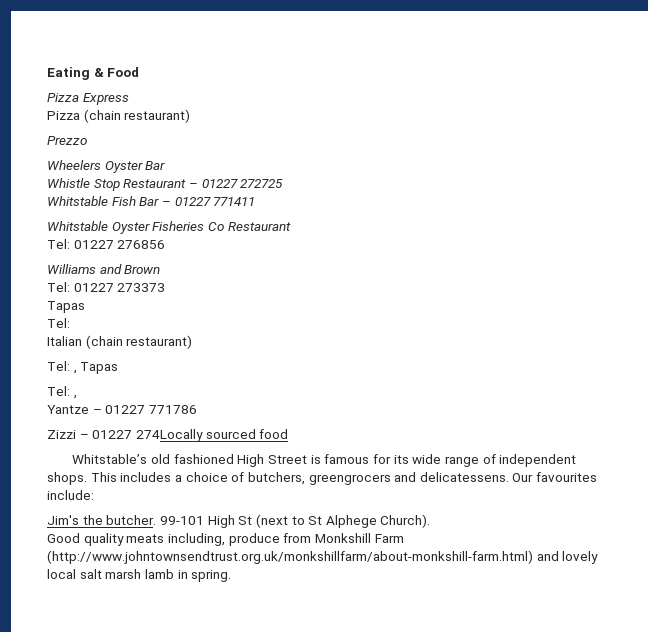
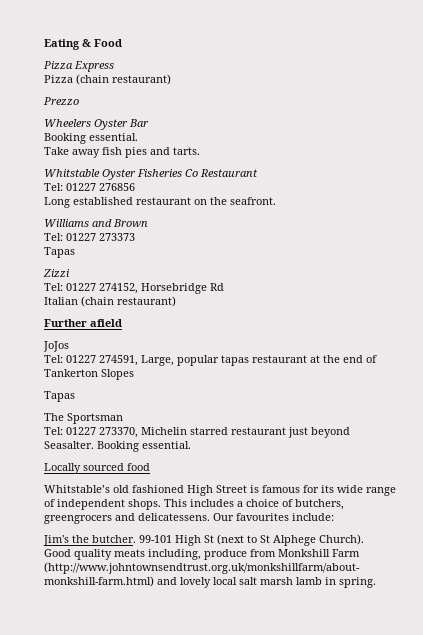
[47,178,284,191] [47,196,256,206] Whistle Stop Restaurant – 01227 272725 // Whitstable Fish Bar – 01227 771411 -> [44,133,138,144] [44,147,200,158] Booking essential. // Take away fish pies and tarts.
(166, 244) none -> [44,197,276,208] // Long established restaurant on the seafront.
[47,318,70,328] // Tel: -> [43,269,70,277] [44,283,224,294] // Zizzi // Tel: 01227 274152, Horsebridge Rd
[47,361,119,374] [47,386,77,399] [47,405,197,414] [47,429,203,442] Tel: , Tapas // Tel: , // Yantze – 01227 771786 // Zizzi – 01227 274Locally -> [44,319,122,327] [43,341,69,352] [44,355,377,366] [44,369,134,380] [44,391,75,402] [44,413,123,424] [44,427,350,438] [44,441,191,452] [44,463,81,474] Further afield // JoJos // Tel: 01227 274591, Large, popular tapas restaurant at the end of Tankerton Slopes // Tapas // The Sportsman // Tel: 01227 273370, Michelin starred restaurant just beyond Seasalter. Booking essential. // Locally

